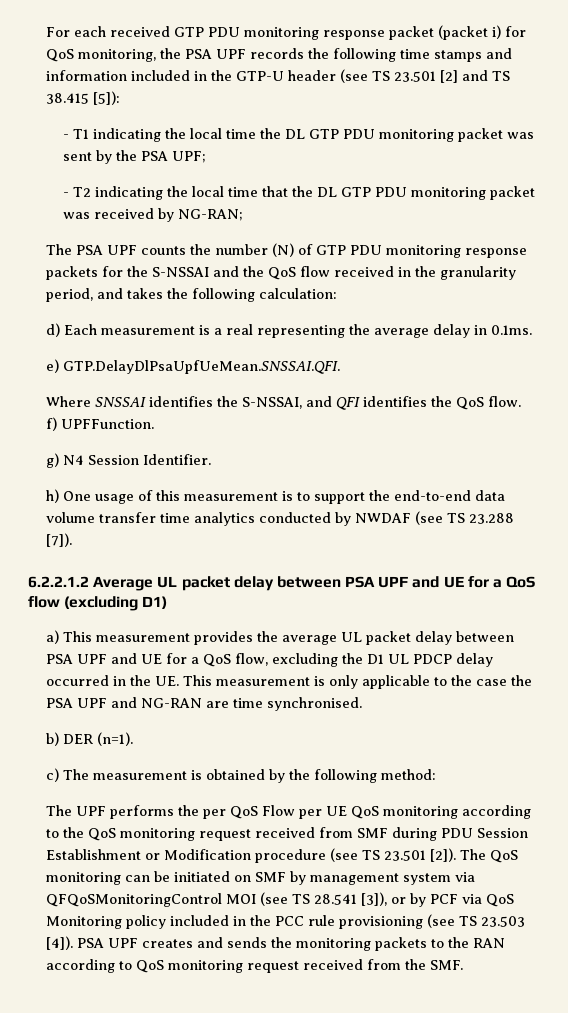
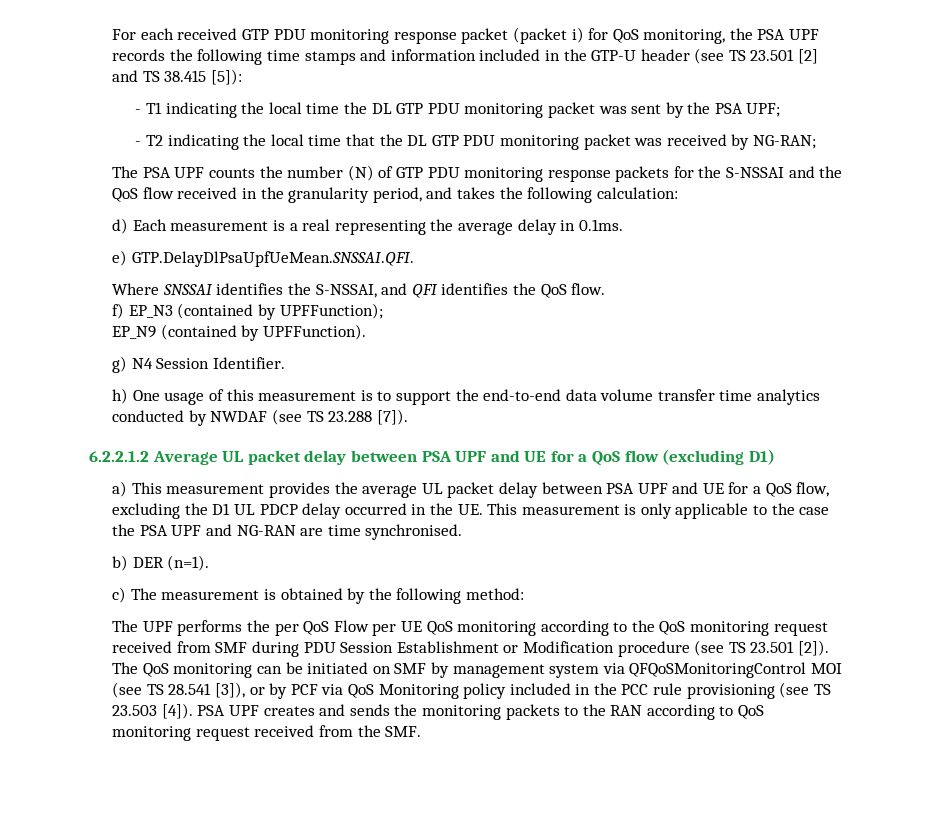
[60,419,154,429] UPFFunction. -> [128,303,383,320] [112,324,366,341] EP_N3 (contained by UPFFunction); // EP_N9 (contained by UPFFunction).

